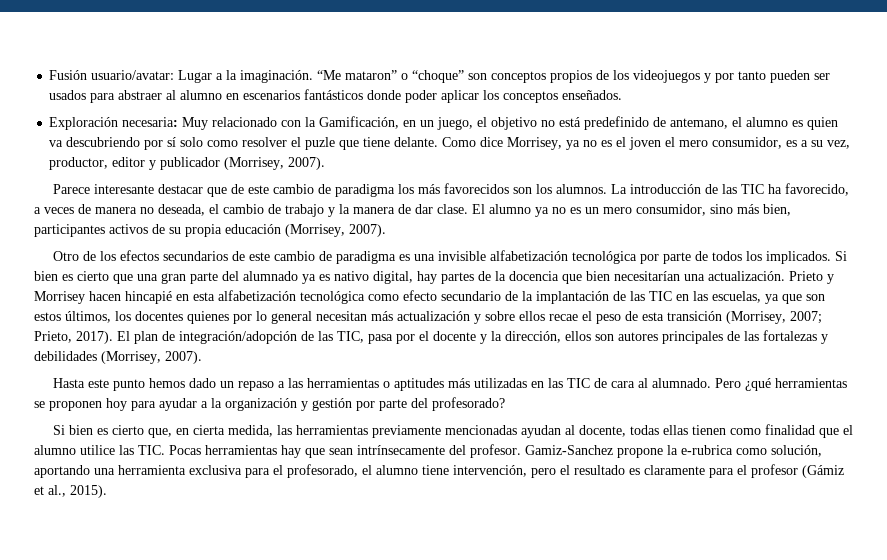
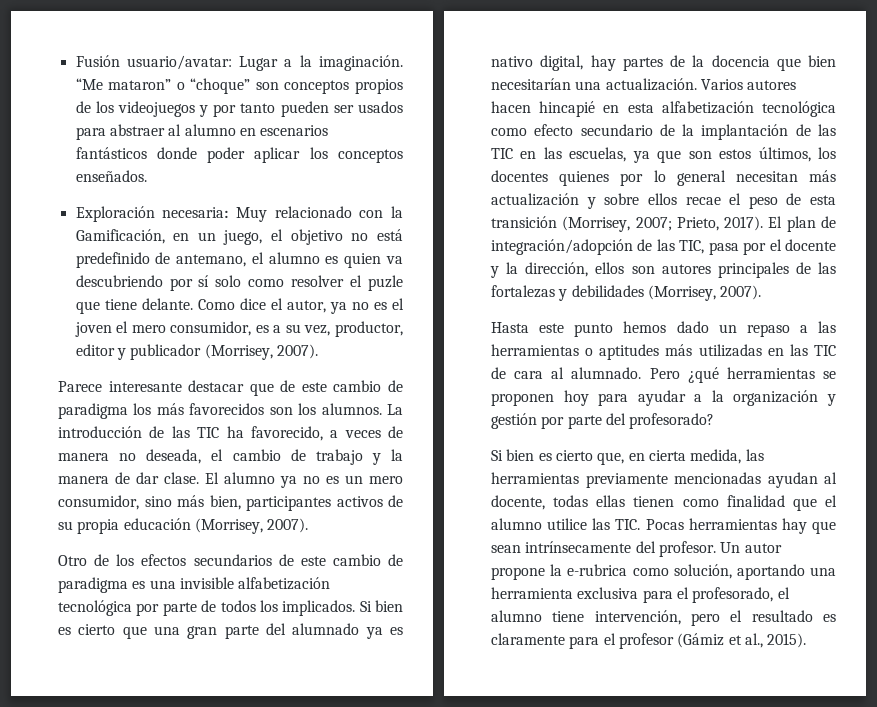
[507,137,563,150] Morrisey, -> [270,298,326,313] el autor,
[789,271,834,284] [34,291,85,304] Prieto y Morrisey -> [700,79,797,90] Varios autores
[525,445,613,455] Gamiz-Sanchez -> [720,542,782,553] Un autor

